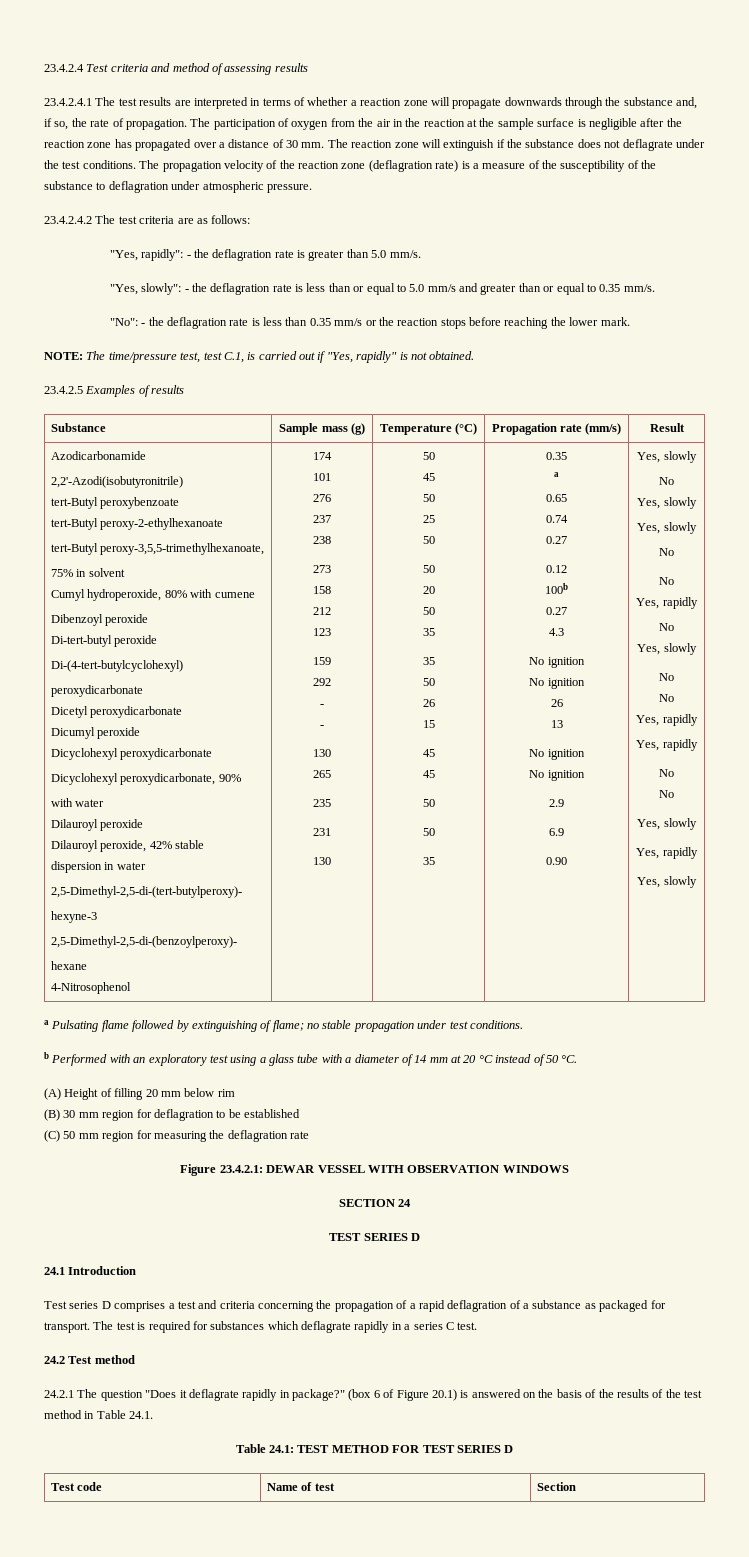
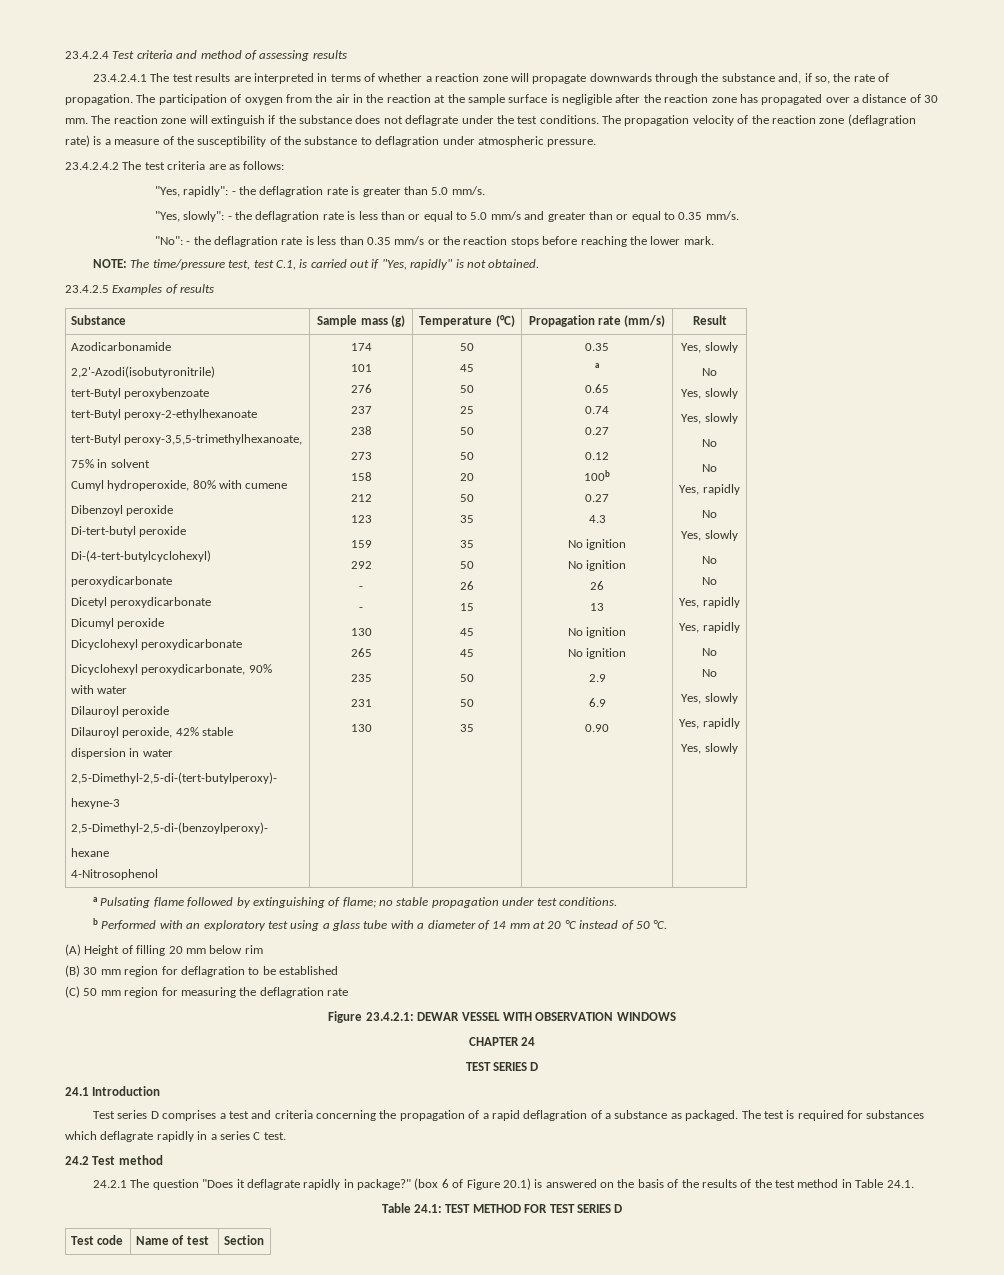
[338,1199,395,1207] SECTION -> [468,1037,519,1046] CHAPTER
[599,1300,666,1312] [44,1322,90,1333] packaged for transport. -> [685,1110,739,1121] packaged.

